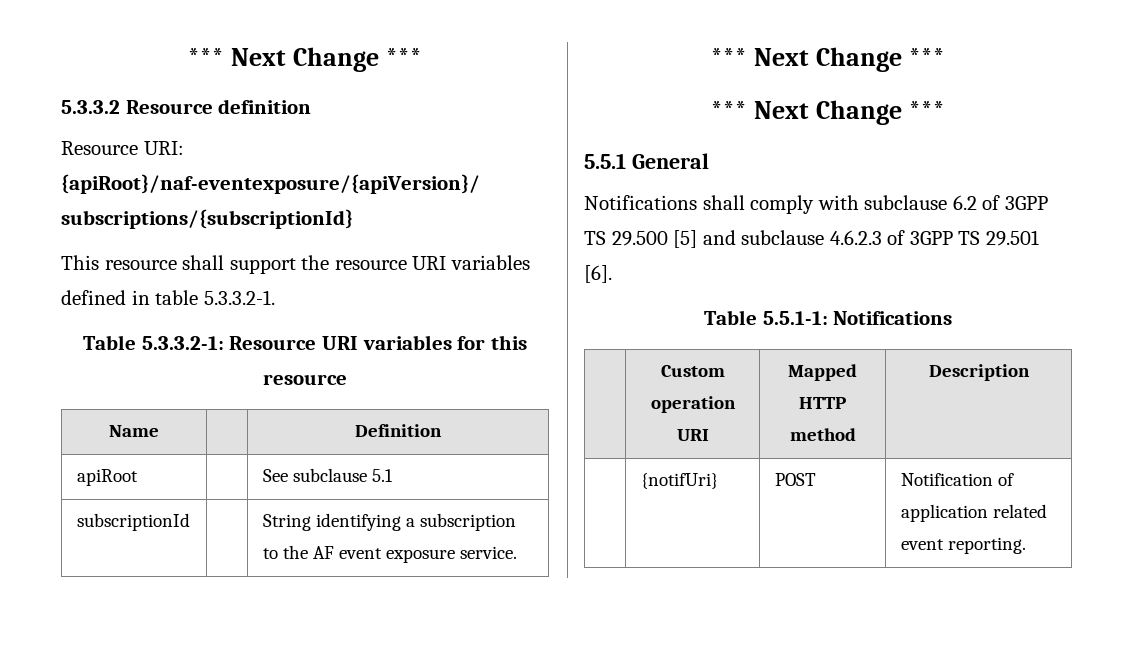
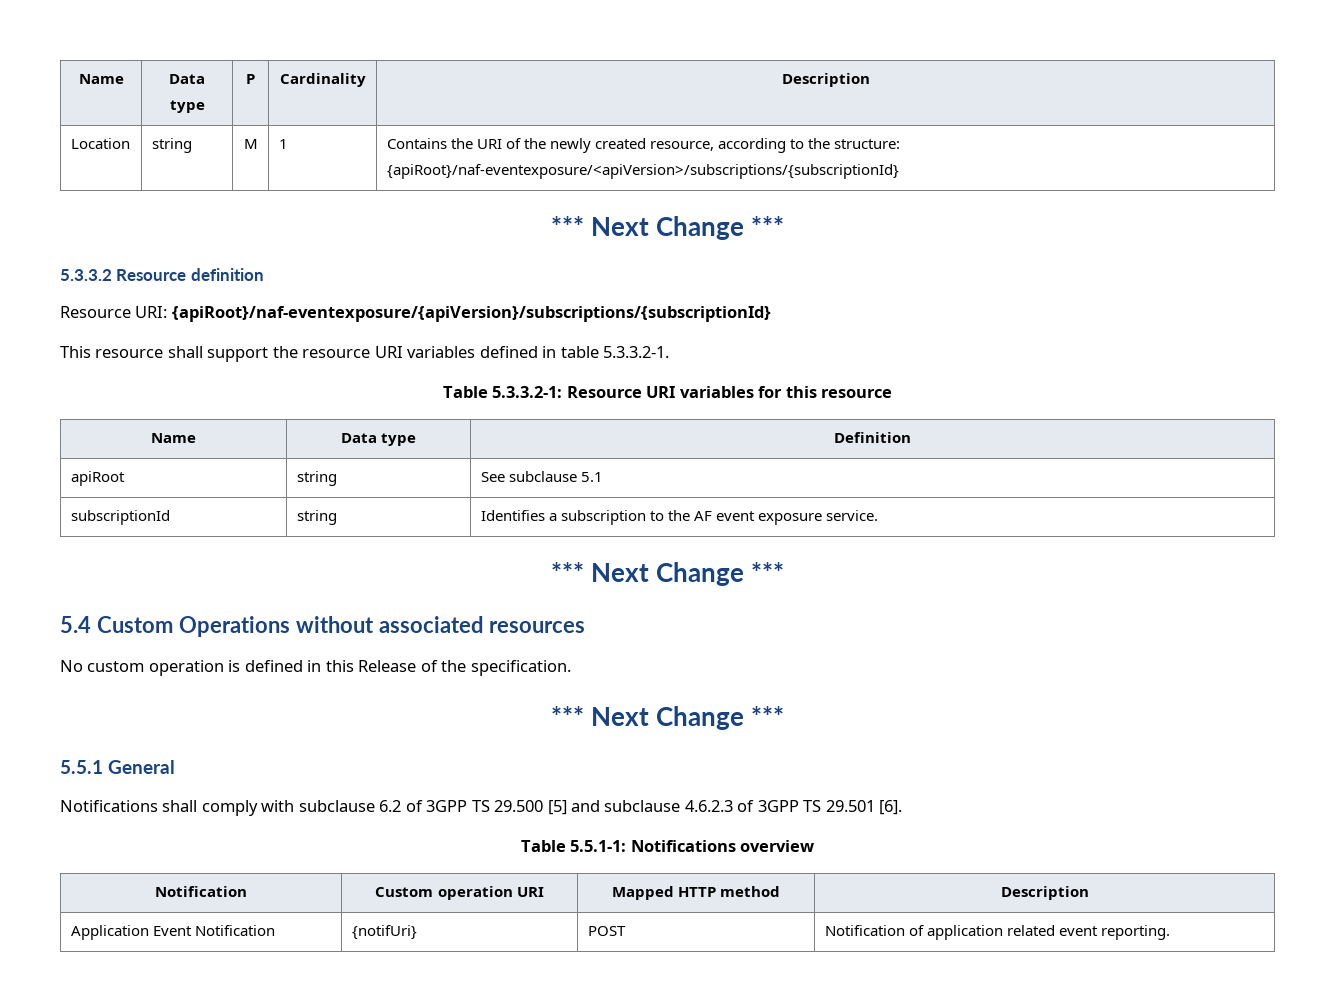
(188, 57) none -> [78,74,124,84] [169,74,205,84] [169,100,205,113] [246,74,255,84] [279,73,366,87] [781,73,870,87] [70,138,130,149] [151,138,192,153] [243,139,258,149] [278,139,288,149] [386,138,901,153] [386,164,899,179] Name | Data type | P | Cardinality | Description // Location | string | M | 1 | Contains the URI of the newly created resource, according to the structure: {apiRoot}/naf-eventexposure/<apiVersion>/subscriptions/{subscriptionId} //
(159, 431) none -> [340,433,417,446] Data type
(138, 477) none -> [296,471,337,486] string
[262,513,401,531] | String identifying -> [296,510,337,525] [480,510,545,521] string | Identifies
(945, 57) none -> [60,616,585,637] [60,660,571,676] // 5.4 Custom Operations without associated resources // No custom operation is defined in this Release of the specification.
(953, 318) // -> [740,840,815,852] [155,886,247,897] overview // Notification
(1030, 372) none -> [70,925,275,940] Application Event Notification

